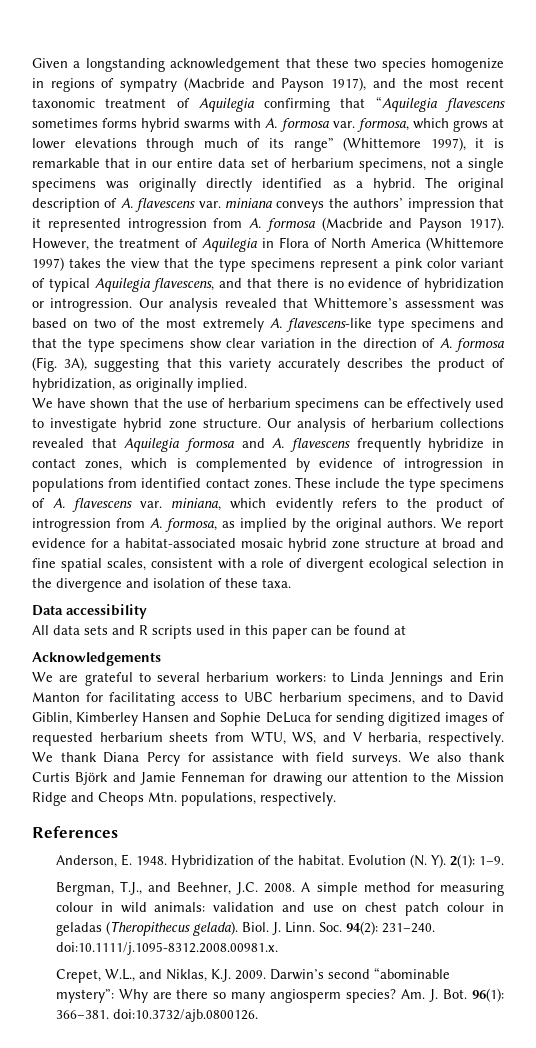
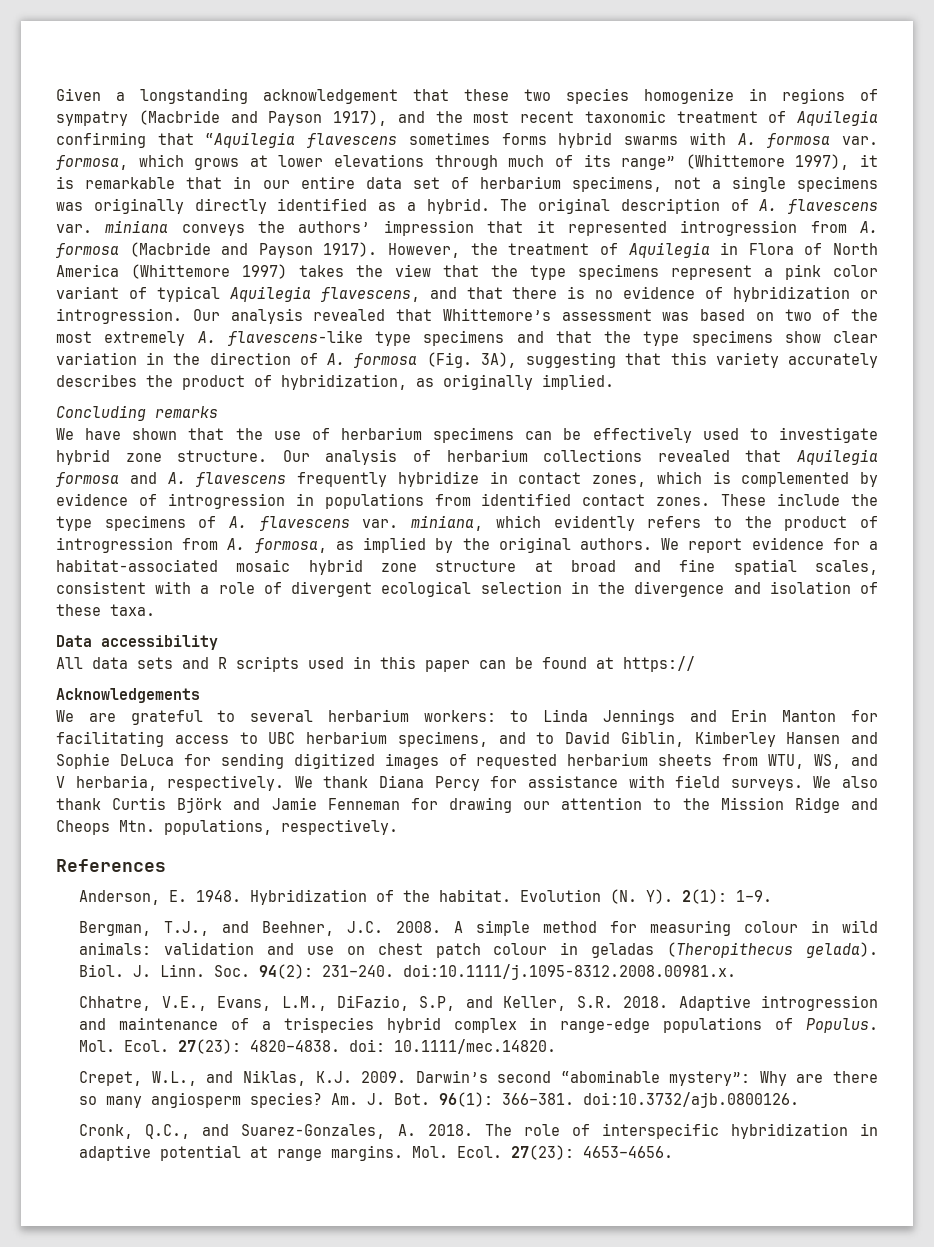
(247, 385) none -> [56,405,218,421] // Concluding remarks
(406, 630) none -> [623,656,695,672] https://
(278, 948) none -> [79,995,879,1011] [79,1017,878,1033] [79,1039,557,1054] // Chhatre, V.E., Evans, L.M., DiFazio, S.P, and Keller, S.R. 2018. Adaptive introgression and maintenance of a trispecies hybrid complex in range-edge populations of Populus. Mol. Ecol. 27(23): 4820–4838. doi: 10.1111/mec.14820.
(258, 1015) none -> [79,1123,879,1139] [79,1145,674,1161] // Cronk, Q.C., and Suarez-Gonzales, A. 2018. The role of interspecific hybridization in adaptive potential at range margins. Mol. Ecol. 27(23): 4653–4656.

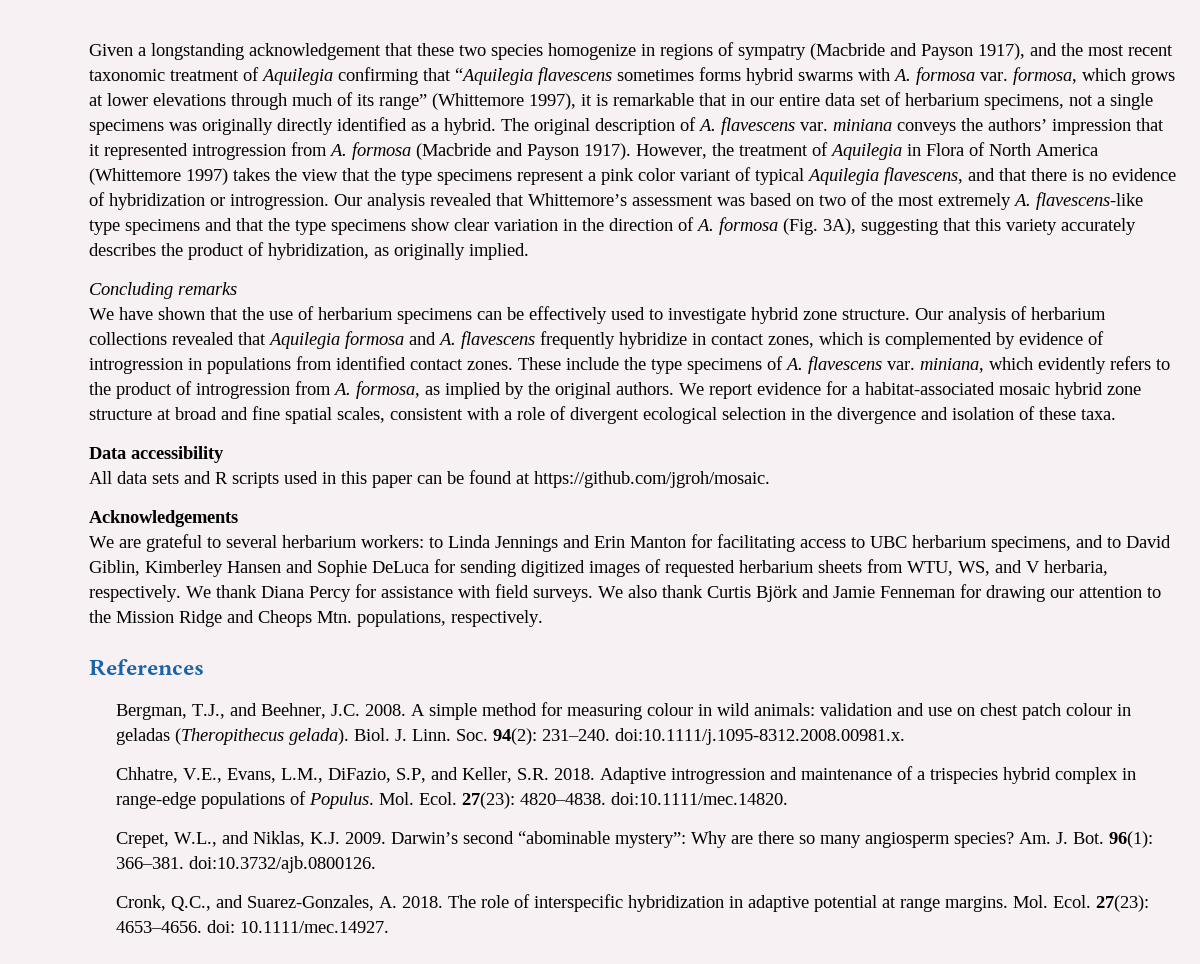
[623,656,695,672] https:// -> [534,471,770,488] https://github.com/jgroh/mosaic.
[79,889,773,905] // Anderson, E. 1948. Hybridization of the habitat. Evolution (N. Y). 2(1): 1–9. -> (204, 667) none
[349,1039,557,1054] doi: 10.1111/mec.14820. -> [610,792,788,805] doi:10.1111/mec.14820.
(674, 1152) none -> [206,920,389,933] doi: 10.1111/mec.14927.

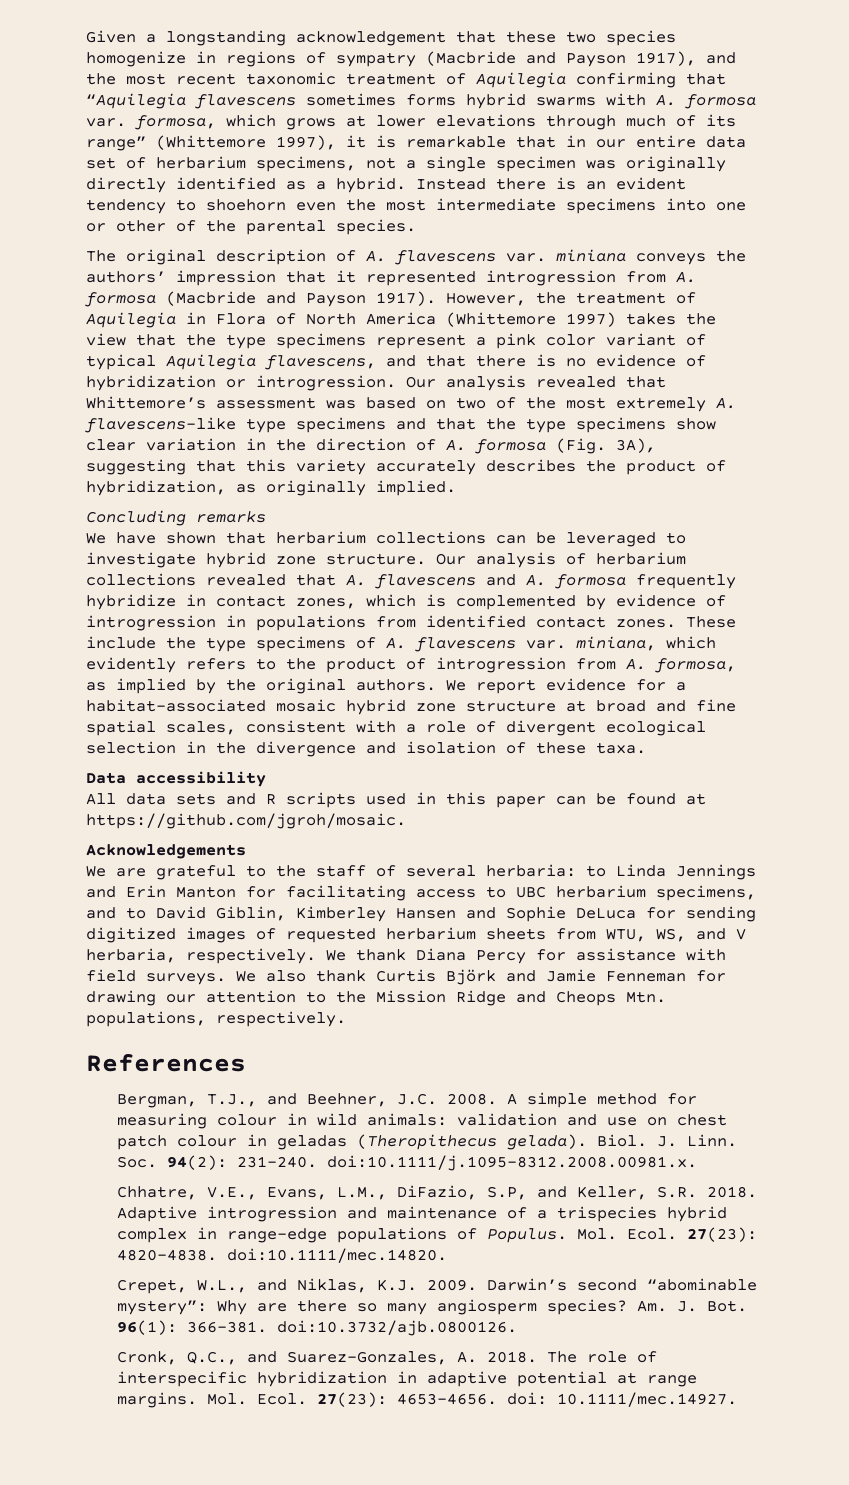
[89,119,164,135] specimens -> [496,156,576,172] specimen
(496, 126) none -> [416,177,686,190] [86,198,746,214] [86,219,416,235] Instead there is an evident tendency to shoehorn even the most intermediate specimens into one or other of the parental species. //
[242,306,645,324] the use of herbarium specimens can be effectively used -> [276,531,656,547] herbarium collections can be leveraged
[268,331,404,349] Aquilegia formosa -> [346,574,476,589] A. flavescens
[461,331,535,349] flavescens -> [555,574,626,589] formosa
[226,535,424,548] several herbarium workers: -> [276,864,576,877] the staff of several herbaria:

